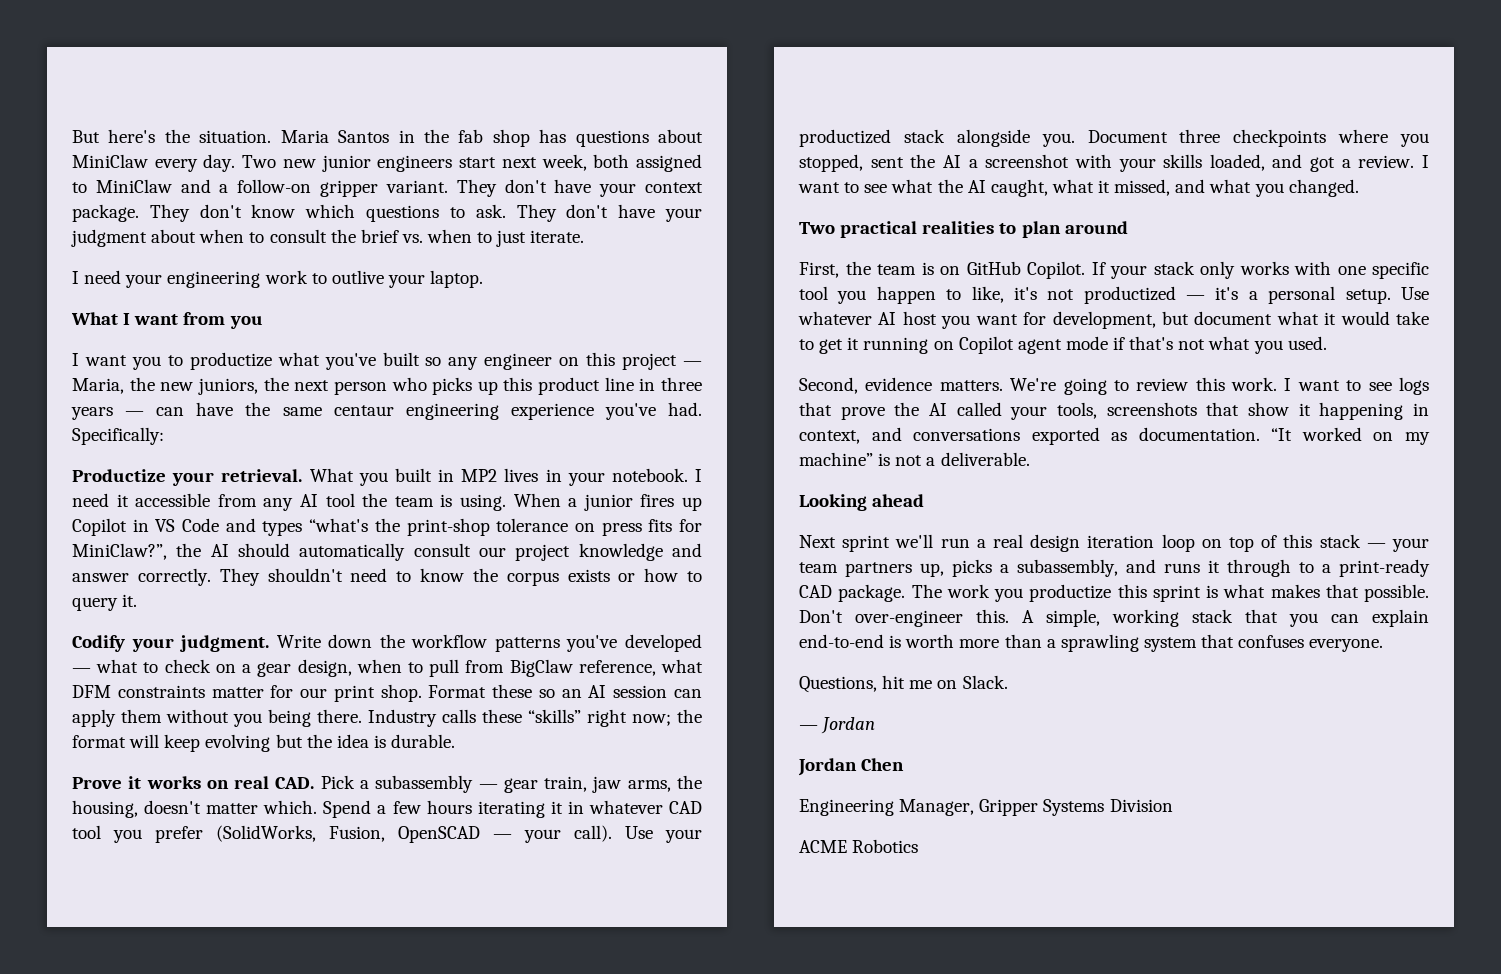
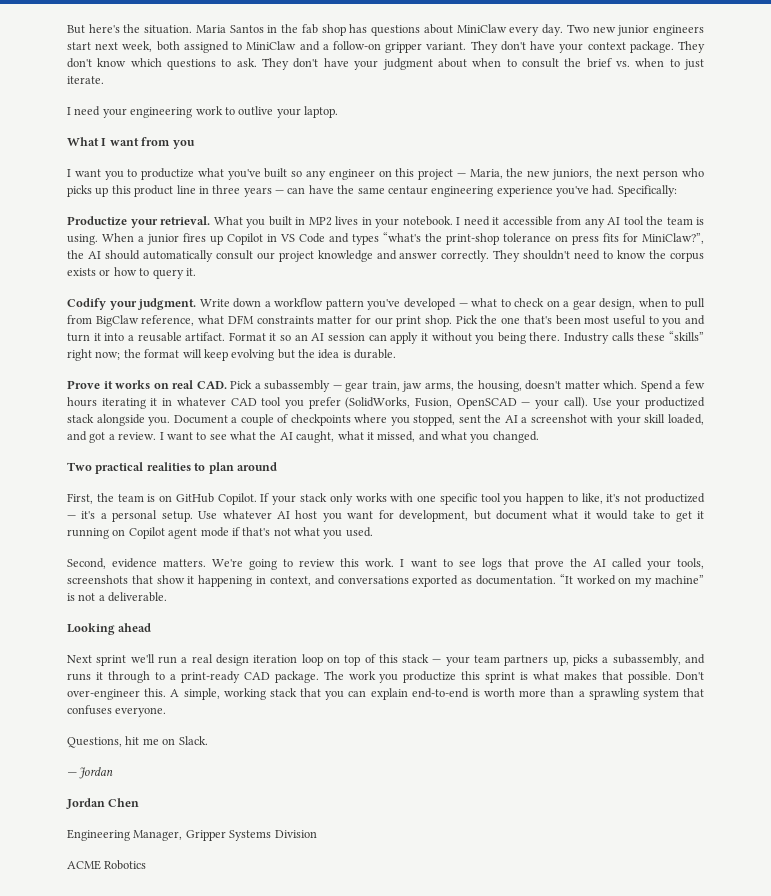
[379,634,560,652] the workflow patterns -> [264,298,364,310] a workflow pattern
[428,684,533,698] Format these -> [455,315,705,327] [67,332,277,342] Pick the one that's been most useful to you and turn it into a reusable artifact. Format it
[121,709,162,723] them -> [420,333,428,341] it
[1179,129,1221,143] three -> [231,414,289,426] a couple of
[1163,154,1203,168] skills -> [644,414,666,423] skill

